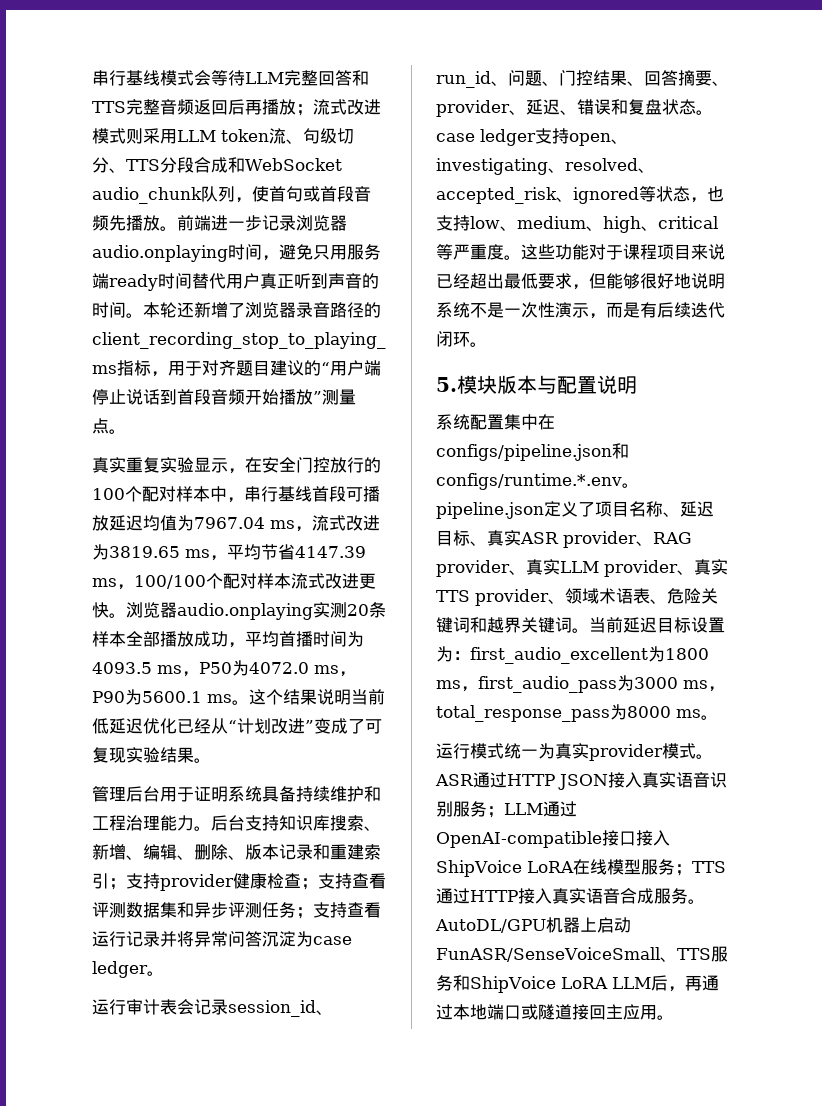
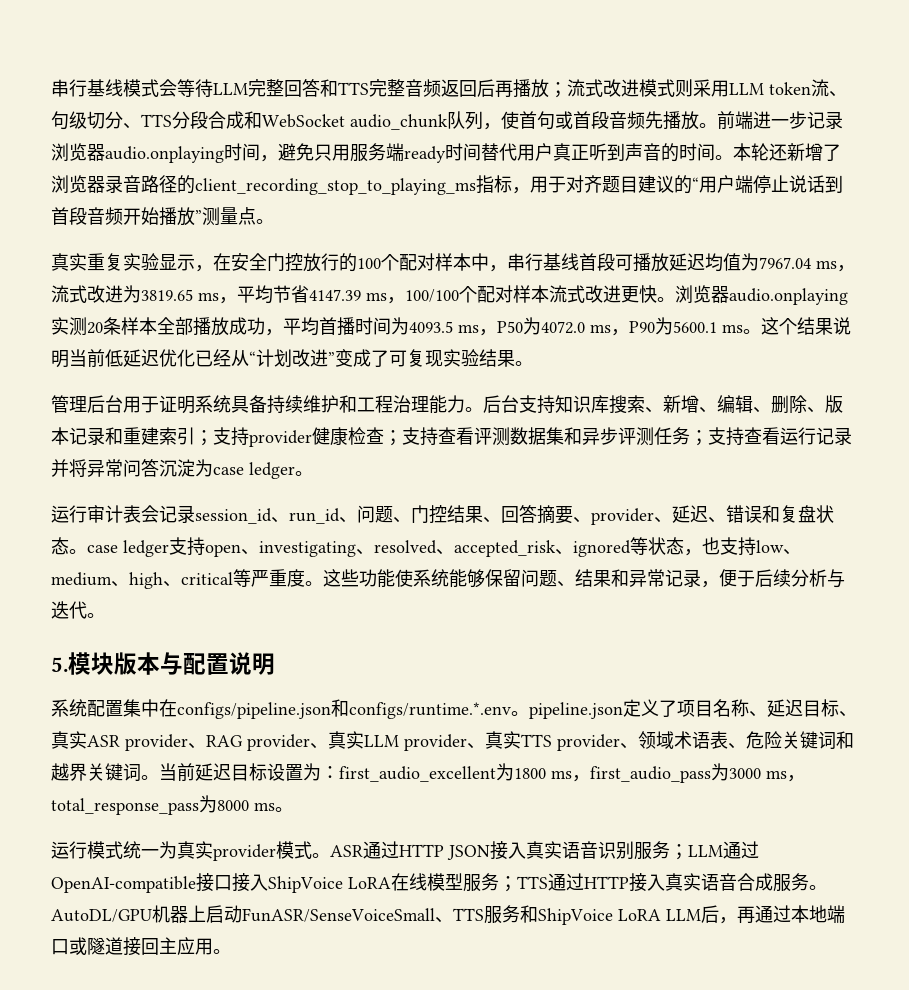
[589,244,725,260] [436,273,725,290] [436,302,725,319] [436,331,470,347] 对于课程项目来说已经超出最低要求，但能够很好地说明系统不是一次性演示，而是有后续迭代闭环 -> [395,569,845,588] [51,601,87,619] 使系统能够保留问题、结果和异常记录，便于后续分析与迭代

